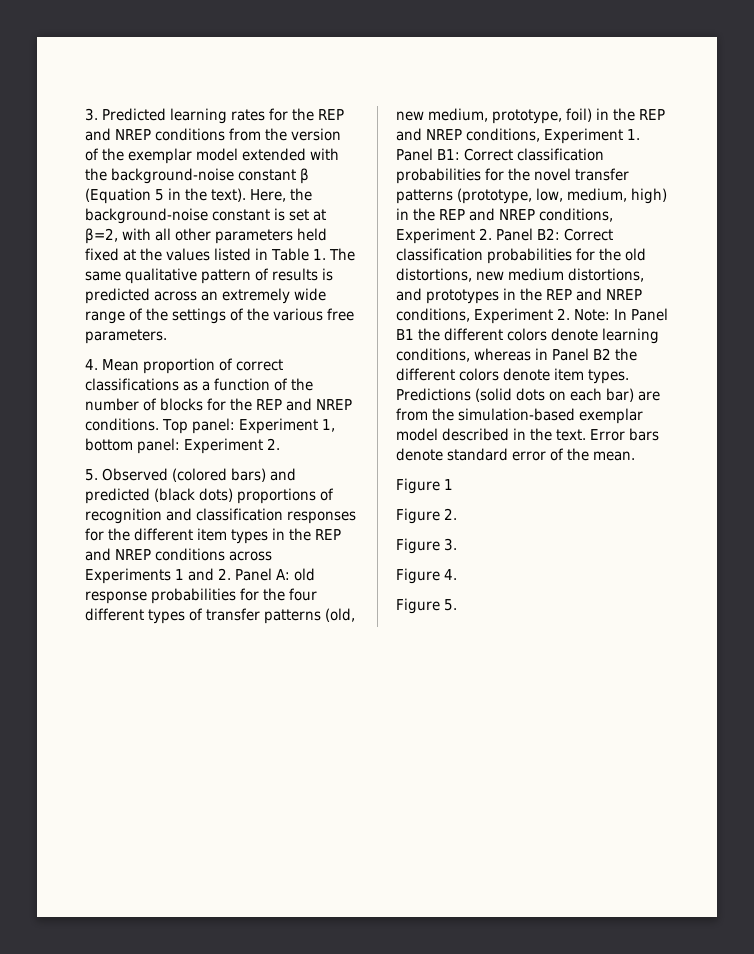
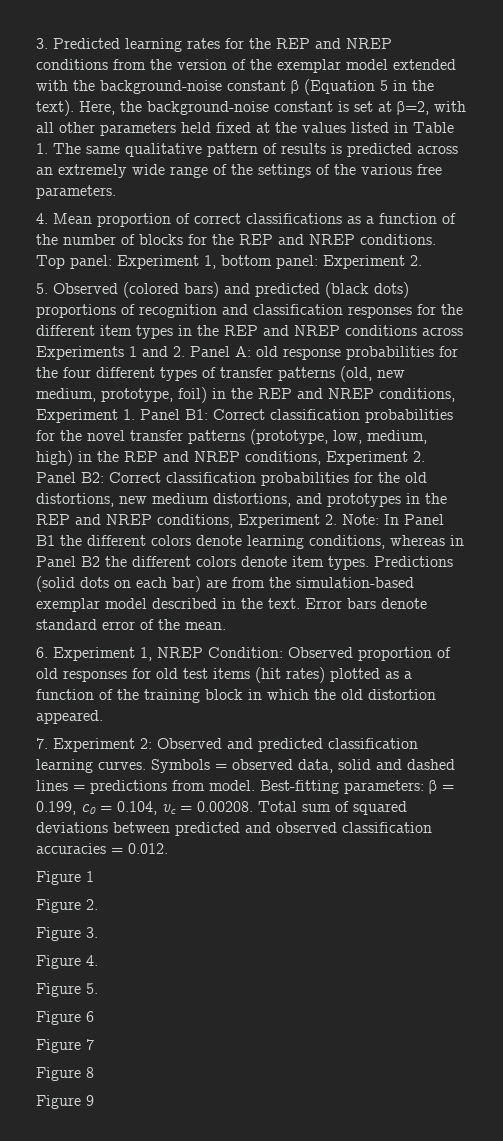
(636, 456) none -> [36,647,451,661] [36,667,412,683] [36,689,436,703] [36,710,103,724] [36,738,418,752] [36,759,455,773] [36,780,454,794] [36,801,407,815] [36,822,432,836] [36,843,168,854] // 6. Experiment 1, NREP Condition: Observed proportion of old responses for old test items (hit rates) plotted as a function of the training block in which the old distortion appeared. // 7. Experiment 2: Observed and predicted classification learning curves. Symbols = observed data, solid and dashed lines = predictions from model. Best-fitting parameters: β = 0.199, c0 = 0.104, vc = 0.00208. Total sum of squared deviations between predicted and observed classification accuracies = 0.012.
(458, 605) none -> [36,1011,94,1025] [36,1039,94,1053] [36,1067,94,1081] [36,1095,94,1109] // Figure 6 // Figure 7 // Figure 8 // Figure 9

